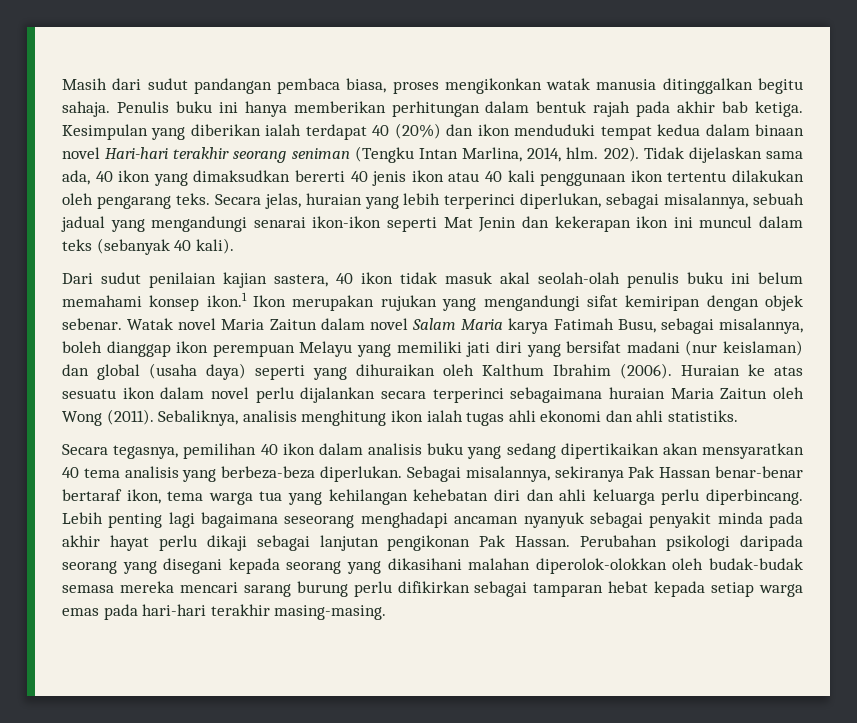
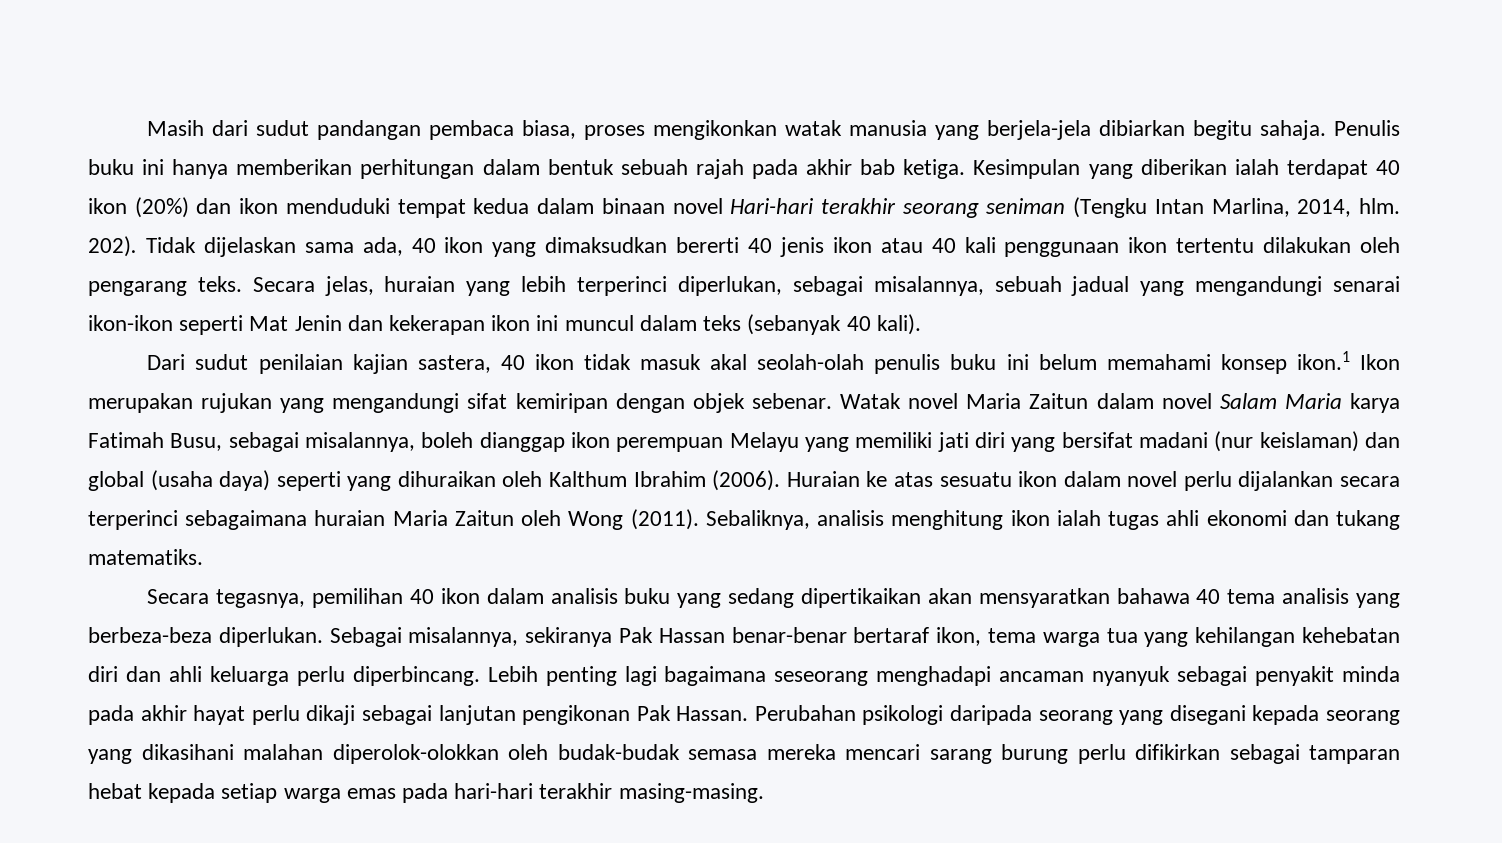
[662,78,753,94] ditinggalkan -> [935,120,1186,140] yang berjela-jela dibiarkan
(587, 107) none -> [620,159,688,175] sebuah
(390, 130) none -> [88,198,127,214] ikon
[636,410,739,422] ahli statistiks. -> [1336,510,1401,530] [88,549,203,565] tukang matematiks.
(804, 451) none -> [1116,588,1190,604] bahawa

